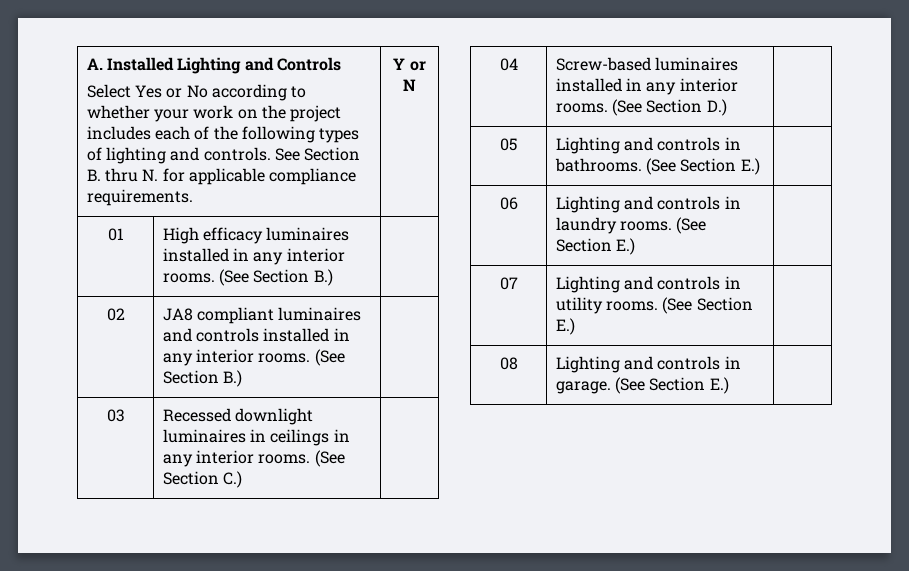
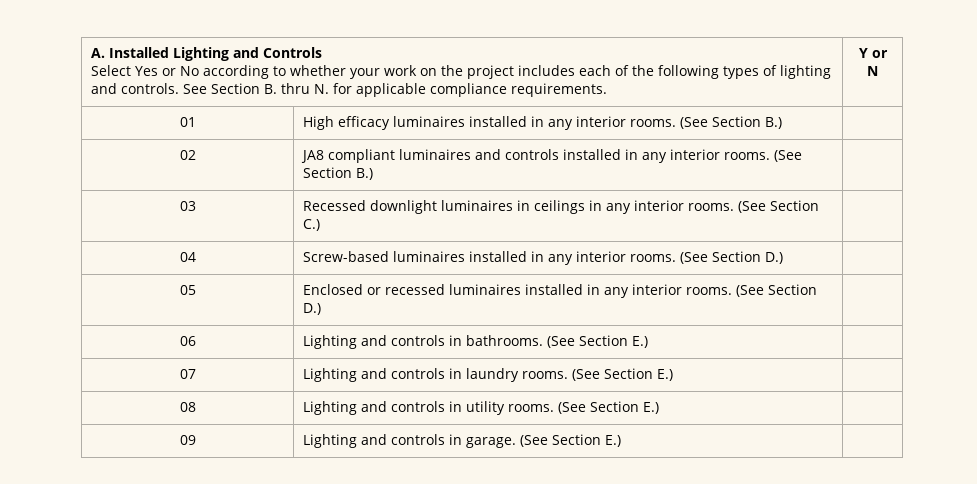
(517, 144) none -> [303,284,818,298] [303,303,322,315] [179,336,196,346] | Enclosed or recessed luminaires installed in any interior rooms. (See Section D.) | // 06
[499,197,518,210] 06 -> [179,369,196,379] 07
[499,277,518,290] 07 -> [179,402,196,412] 08
[499,357,518,370] 08 -> [179,435,196,445] 09

